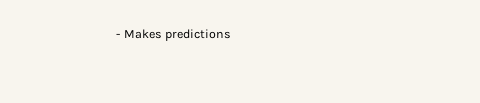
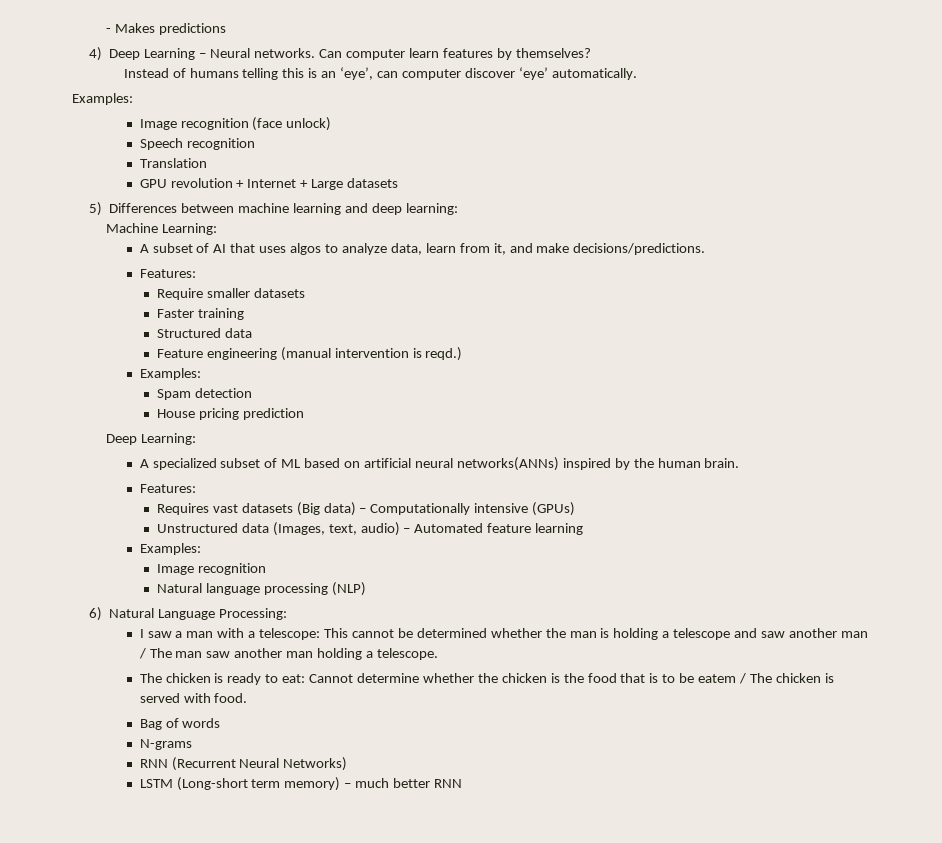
(232, 35) none -> [89,47,591,61] [123,67,637,80] [72,93,133,105] [139,117,332,131] [139,138,255,150] [139,158,207,168] [139,178,399,190] [89,202,458,216] [106,223,218,235] [139,243,706,255] [139,269,196,278] [156,288,305,300] [156,308,244,320] [156,328,252,338] [156,347,463,361] [139,368,201,380] [156,388,252,400] [156,408,304,420] [106,433,197,445] [139,457,740,471] [139,484,196,493] [156,502,576,516] [156,522,584,536] [139,543,201,555] [156,563,266,575] [156,582,366,596] [89,607,288,621] [139,628,868,640] [138,648,438,660] [139,673,834,685] [139,693,248,703] [139,718,221,730] [139,739,192,750] [139,757,348,771] [139,777,463,791] // 4) Deep Learning – Neural networks. Can computer learn features by themselves? // Instead of humans telling this is an ‘eye’, can computer discover ‘eye’ automatically. // Examples: // Image recognition (face unlock) // Speech recognition // Translation // GPU revolution + Internet + Large datasets // 5) Differences between machine learning and deep learning: // Machine Learning: // A subset of AI that uses algos to analyze data, learn from it, and make decisions/predictions. // Features: // Require smaller datasets // Faster training // Structured data // Feature engineering (manual intervention is reqd.) // Examples: // Spam detection // House pricing prediction // Deep Learning: // A specialized subset of ML based on artificial neural networks(ANNs) inspired by the human brain. // Features: // Requires vast datasets (Big data) – Computationally intensive (GPUs) // Unstructured data (Images, text, audio) – Automated feature learning // Examples: // Image recognition // Natural language processing (NLP) // 6) Natural Language Processing: // I saw a man with a telescope: This cannot be determined whether the man is holding a telescope and saw another man / The man saw another man holding a telescope. // The chicken is ready to eat: Cannot determine whether the chicken is the food that is to be eatem / The chicken is served with food. // Bag of words // N-grams // RNN (Recurrent Neural Networks) // LSTM (Long-short term memory) – much better RNN

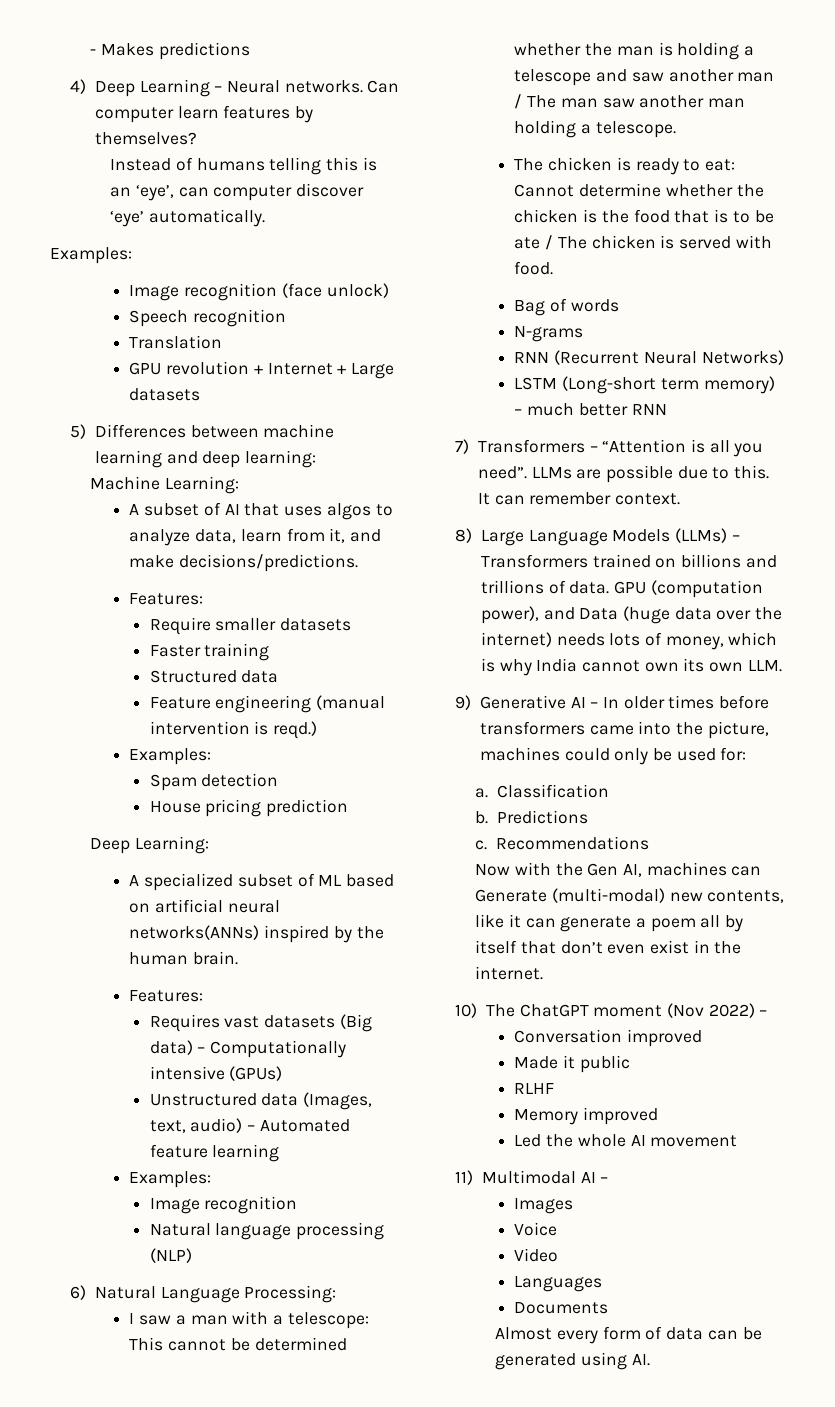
[698,674,737,683] eatem -> [514,237,541,249] ate
(463, 783) none -> [455,439,764,457] [477,465,770,483] [477,492,680,505] [455,528,740,546] [480,554,777,568] [480,580,763,598] [480,606,783,624] [480,632,778,650] [480,658,782,676] [455,695,770,710] [479,721,769,739] [479,747,747,765] [475,784,609,798] [475,810,588,824] [475,836,649,850] [475,862,762,877] [475,888,785,903] [475,914,744,932] [475,940,742,954] [475,966,544,980] [455,1003,768,1018] [514,1029,703,1047] [514,1055,630,1073] [514,1083,555,1094] [514,1107,659,1125] [514,1134,738,1147] [455,1170,609,1185] [514,1198,574,1214] [514,1222,558,1236] [514,1248,559,1262] [514,1276,603,1292] [514,1302,609,1314] [495,1326,762,1344] [495,1352,650,1370] // 7) Transformers – “Attention is all you need”. LLMs are possible due to this. It can remember context. // 8) Large Language Models (LLMs) – Transformers trained on billions and trillions of data. GPU (computation power), and Data (huge data over the internet) needs lots of money, which is why India cannot own its own LLM. // 9) Generative AI – In older times before transformers came into the picture, machines could only be used for: // a. Classification // b. Predictions // c. Recommendations // Now with the Gen AI, machines can Generate (multi-modal) new contents, like it can generate a poem all by itself that don’t even exist in the internet. // 10) The ChatGPT moment (Nov 2022) – // Conversation improved // Made it public // RLHF // Memory improved // Led the whole AI movement // 11) Multimodal AI – // Images // Voice // Video // Languages // Documents // Almost every form of data can be generated using AI.

